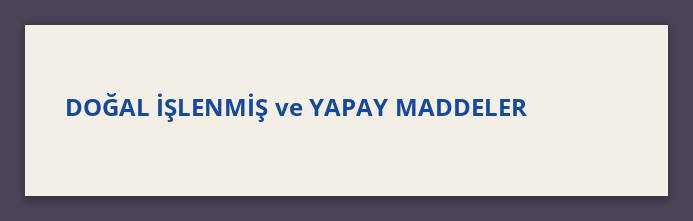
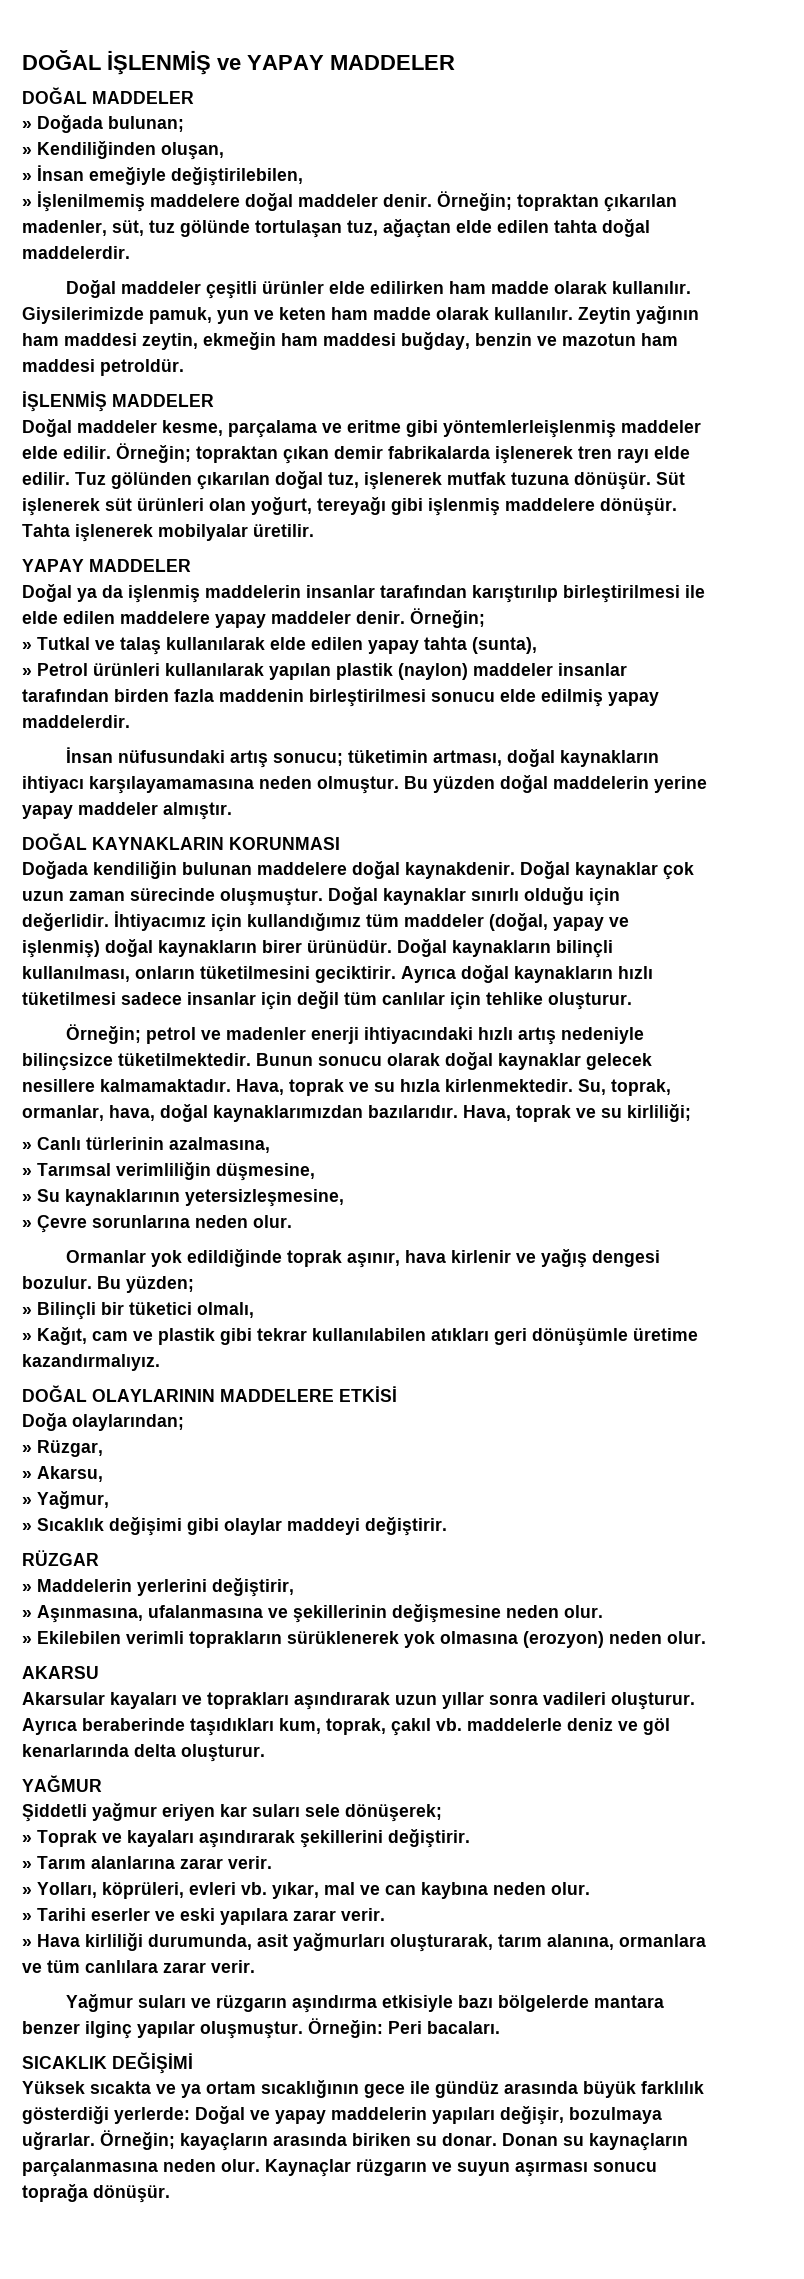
(527, 107) none -> [22,87,194,104] [22,115,184,133] [22,141,224,160] [22,165,303,186] [22,191,677,212] [22,219,650,238] [22,246,130,259] [65,280,691,299] [22,306,699,324] [22,332,678,350] [22,359,184,376] [22,391,214,412] [22,419,701,438] [22,443,690,464] [22,471,685,490] [22,497,677,516] [22,524,314,542] [22,559,191,572] [22,584,705,603] [22,608,485,628] [22,637,537,655] [22,663,627,680] [22,689,659,707] [22,715,130,728] [65,747,659,768] [22,775,707,794] [22,802,232,820] [22,833,340,850] [22,861,694,880] [22,887,620,906] [22,911,629,932] [22,939,613,958] [22,965,653,983] [22,991,632,1010] [65,1024,644,1045] [22,1052,652,1071] [22,1079,671,1096] [22,1104,691,1122] [22,1137,270,1153] [22,1162,315,1181] [22,1189,344,1207] [22,1215,292,1233] [65,1249,660,1268] [22,1276,194,1293] [22,1302,254,1320] [22,1327,698,1346] [22,1354,160,1371] [22,1385,397,1402] [22,1413,184,1431] [22,1440,103,1457] [22,1466,103,1482] [22,1491,109,1509] [22,1517,447,1536] [22,1550,99,1566] [22,1578,294,1597] [22,1604,603,1623] [22,1631,706,1648] [22,1666,99,1679] [22,1692,695,1710] [22,1718,670,1736] [22,1744,265,1762] [22,1775,102,1792] [22,1803,442,1822] [22,1829,470,1848] [22,1856,272,1869] [22,1882,590,1899] [22,1908,385,1925] [22,1933,706,1952] [22,1960,255,1973] [65,1994,664,2013] [22,2018,500,2039] [22,2052,193,2074] [22,2080,704,2098] [22,2106,662,2125] [22,2130,688,2151] [22,2159,657,2177] [22,2184,170,2203] // DOĞAL MADDELER // » Doğada bulunan; // » Kendiliğinden oluşan, // » İnsan emeğiyle değiştirilebilen, // » İşlenilmemiş maddelere doğal maddeler denir. Örneğin; topraktan çıkarılan madenler, süt, tuz gölünde tortulaşan tuz, ağaçtan elde edilen tahta doğal maddelerdir. // Doğal maddeler çeşitli ürünler elde edilirken ham madde olarak kullanılır. Giysilerimizde pamuk, yun ve keten ham madde olarak kullanılır. Zeytin yağının ham maddesi zeytin, ekmeğin ham maddesi buğday, benzin ve mazotun ham maddesi petroldür. // İŞLENMİŞ MADDELER // Doğal maddeler kesme, parçalama ve eritme gibi yöntemlerleişlenmiş maddeler elde edilir. Örneğin; topraktan çıkan demir fabrikalarda işlenerek tren rayı elde edilir. Tuz gölünden çıkarılan doğal tuz, işlenerek mutfak tuzuna dönüşür. Süt işlenerek süt ürünleri olan yoğurt, tereyağı gibi işlenmiş maddelere dönüşür. Tahta işlenerek mobilyalar üretilir. // YAPAY MADDELER // Doğal ya da işlenmiş maddelerin insanlar tarafından karıştırılıp birleştirilmesi ile elde edilen maddelere yapay maddeler denir. Örneğin; // » Tutkal ve talaş kullanılarak elde edilen yapay tahta (sunta), // » Petrol ürünleri kullanılarak yapılan plastik (naylon) maddeler insanlar tarafından birden fazla maddenin birleştirilmesi sonucu elde edilmiş yapay maddelerdir. // İnsan nüfusundaki artış sonucu; tüketimin artması, doğal kaynakların ihtiyacı karşılayamamasına neden olmuştur. Bu yüzden doğal maddelerin yerine yapay maddeler almıştır. // DOĞAL KAYNAKLARIN KORUNMASI // Doğada kendiliğin bulunan maddelere doğal kaynakdenir. Doğal kaynaklar çok uzun zaman sürecinde oluşmuştur. Doğal kaynaklar sınırlı olduğu için değerlidir. İhtiyacımız için kullandığımız tüm maddeler (doğal, yapay ve işlenmiş) doğal kaynakların birer ürünüdür. Doğal kaynakların bilinçli kullanılması, onların tüketilmesini geciktirir. Ayrıca doğal kaynakların hızlı tüketilmesi sadece insanlar için değil tüm canlılar için tehlike oluşturur. // Örneğin; petrol ve madenler enerji ihtiyacındaki hızlı artış nedeniyle bilinçsizce tüketilmektedir. Bunun sonucu olarak doğal kaynaklar gelecek nesillere kalmamaktadır. Hava, toprak ve su hızla kirlenmektedir. Su, toprak, ormanlar, hava, doğal kaynaklarımızdan bazılarıdır. Hava, toprak ve su kirliliği; // » Canlı türlerinin azalmasına, // » Tarımsal verimliliğin düşmesine, // » Su kaynaklarının yetersizleşmesine, // » Çevre sorunlarına neden olur. // Ormanlar yok edildiğinde toprak aşınır, hava kirlenir ve yağış dengesi bozulur. Bu yüzden; // » Bilinçli bir tüketici olmalı, // » Kağıt, cam ve plastik gibi tekrar kullanılabilen atıkları geri dönüşümle üretime kazandırmalıyız. // DOĞAL OLAYLARININ MADDELERE ETKİSİ // Doğa olaylarından; // » Rüzgar, // » Akarsu, // » Yağmur, // » Sıcaklık değişimi gibi olaylar maddeyi değiştirir. // RÜZGAR // » Maddelerin yerlerini değiştirir, // » Aşınmasına, ufalanmasına ve şekillerinin değişmesine neden olur. // » Ekilebilen verimli toprakların sürüklenerek yok olmasına (erozyon) neden olur. // AKARSU // Akarsular kayaları ve toprakları aşındırarak uzun yıllar sonra vadileri oluşturur. Ayrıca beraberinde taşıdıkları kum, toprak, çakıl vb. maddelerle deniz ve göl kenarlarında delta oluşturur. // YAĞMUR // Şiddetli yağmur eriyen kar suları sele dönüşerek; // » Toprak ve kayaları aşındırarak şekillerini değiştirir. // » Tarım alanlarına zarar verir. // » Yolları, köprüleri, evleri vb. yıkar, mal ve can kaybına neden olur. // » Tarihi eserler ve eski yapılara zarar verir. // » Hava kirliliği durumunda, asit yağmurları oluşturarak, tarım alanına, ormanlara ve tüm canlılara zarar verir. // Yağmur suları ve rüzgarın aşındırma etkisiyle bazı bölgelerde mantara benzer ilginç yapılar oluşmuştur. Örneğin: Peri bacaları. // SICAKLIK DEĞİŞİMİ // Yüksek sıcakta ve ya ortam sıcaklığının gece ile gündüz arasında büyük farklılık gösterdiği yerlerde: Doğal ve yapay maddelerin yapıları değişir, bozulmaya uğrarlar. Örneğin; kayaçların arasında biriken su donar. Donan su kaynaçların parçalanmasına neden olur. Kaynaçlar rüzgarın ve suyun aşırması sonucu toprağa dönüşür.

